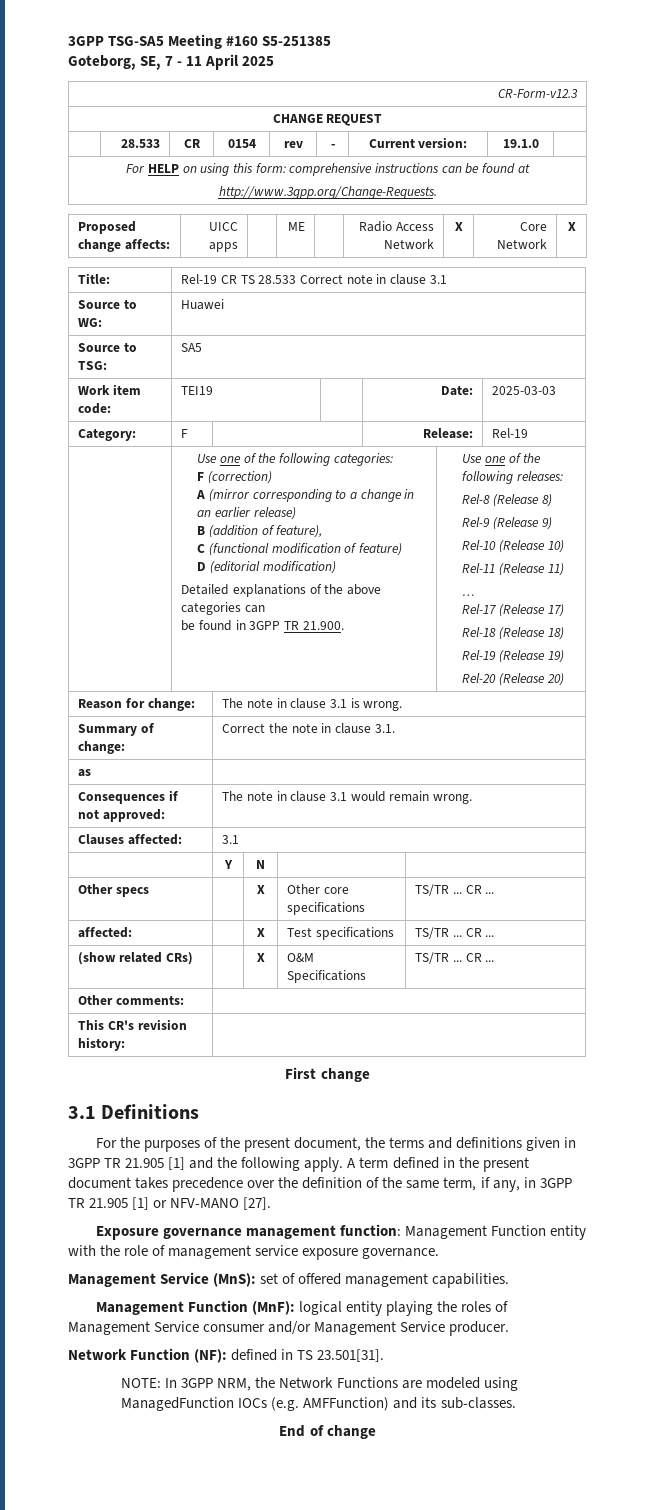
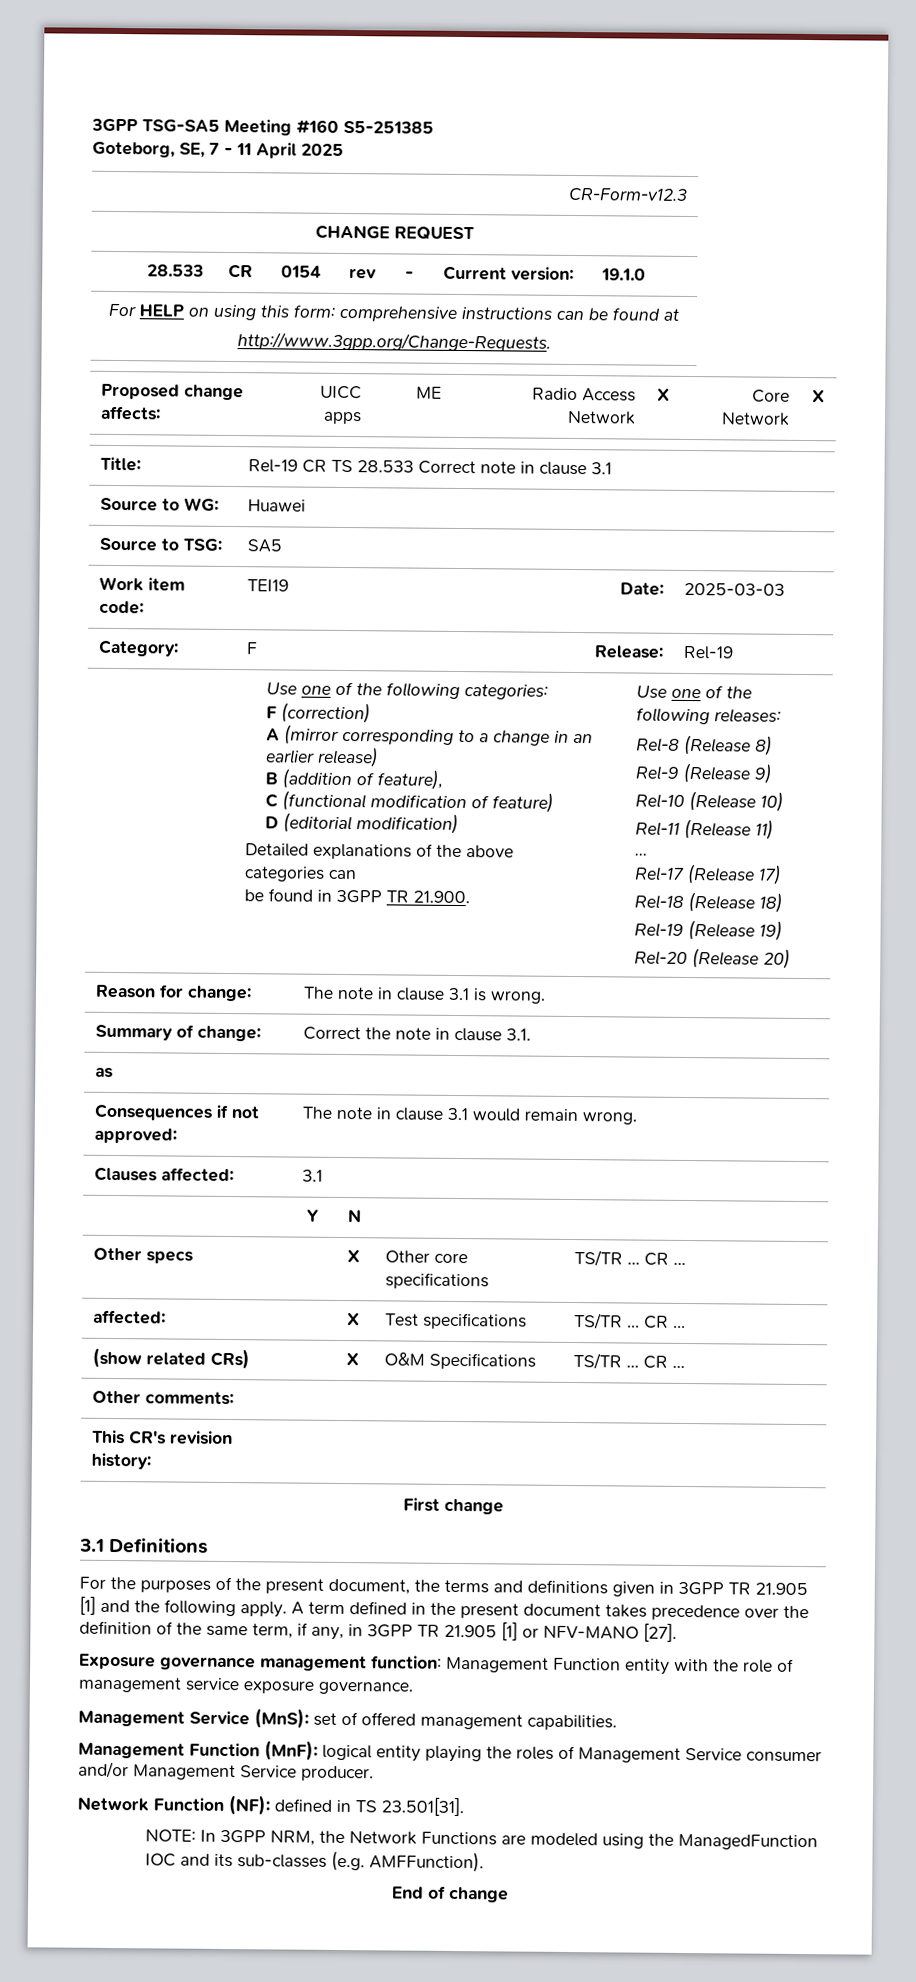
[121,1397,516,1411] ManagedFunction IOCs (e.g. AMFFunction) and its sub-classes. -> [647,1833,818,1851] [144,1850,484,1873] the ManagedFunction IOC and its sub-classes (e.g. AMFFunction).

